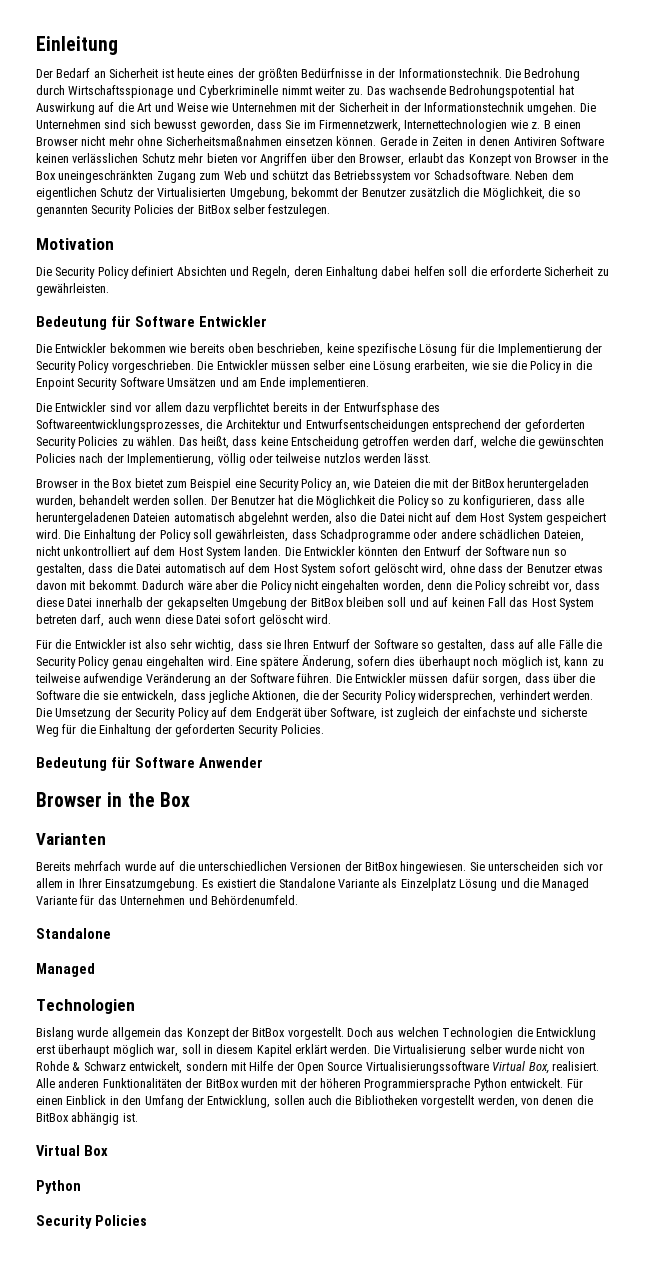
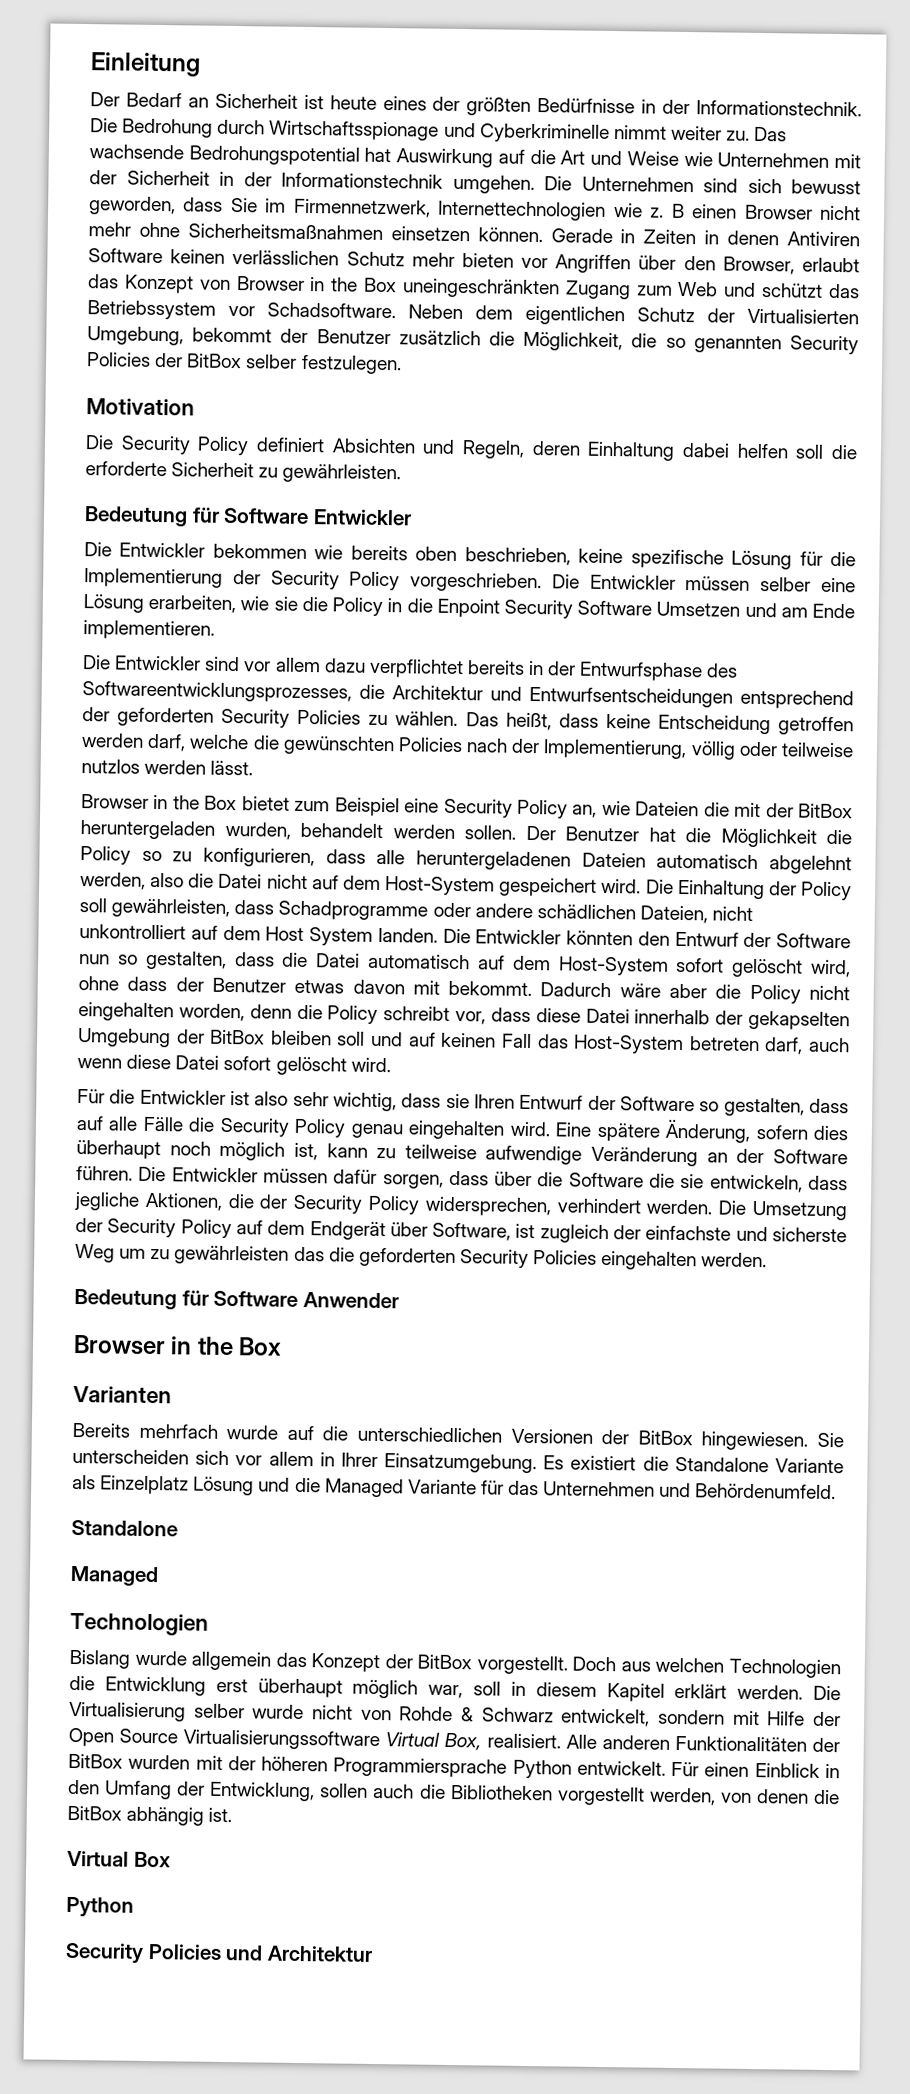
[167,378,217,387] Umsätzen -> [656,601,741,617] Umsetzen
[480,513,543,525] Host System -> [385,876,496,896] Host-System
[273,564,336,576] Host System -> [557,956,669,976] Host-System
[531,598,594,610] Host System -> [573,1034,685,1055] Host-System
[62,724,324,737] für die Einhaltung der geforderten Security Policies. -> [119,1245,768,1271] um zu gewährleisten das die geforderten Security Policies eingehalten werden.
(147, 1220) none -> [225,1945,373,1962] und Architektur

